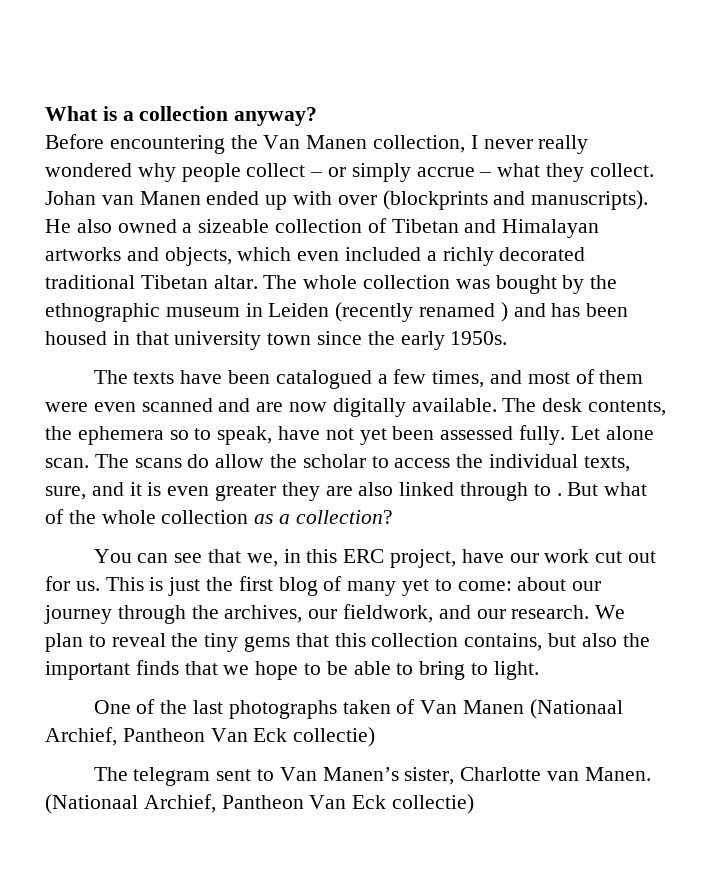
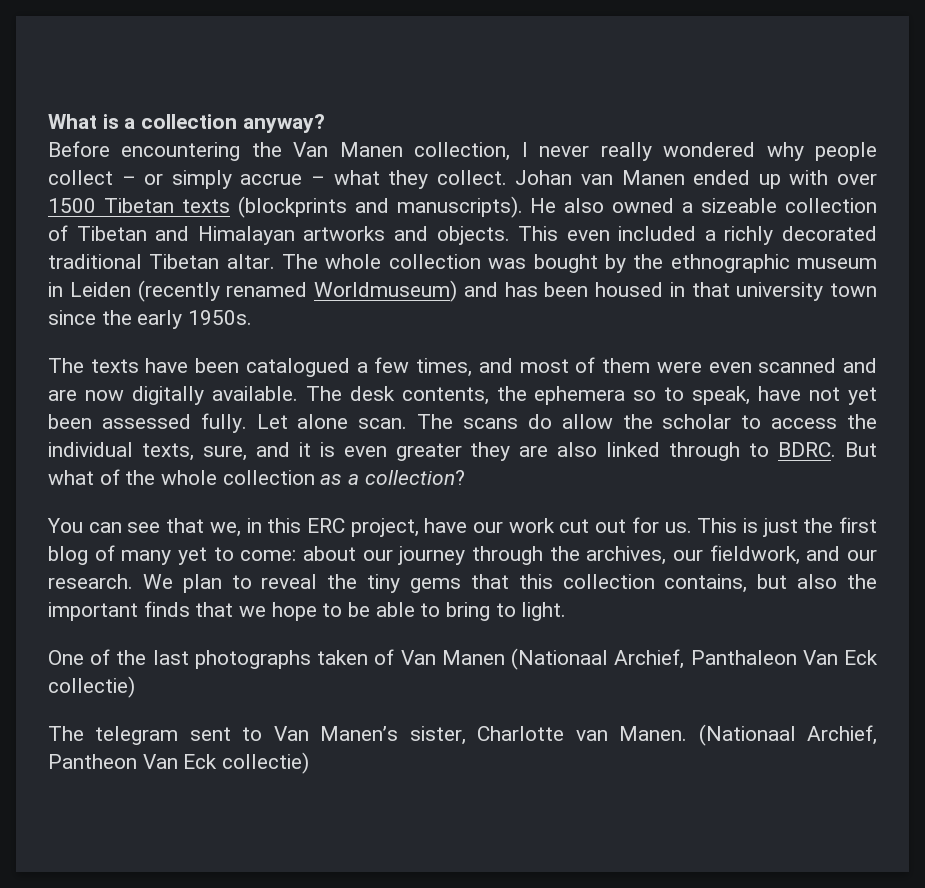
(377, 200) none -> [48,198,230,213] 1500 Tibetan texts
[164,247,292,266] objects, which -> [436,226,559,245] objects. This
[500,302,508,322] ) -> [314,280,457,302] Worldmuseum)
[556,493,562,496] . -> [778,442,837,457] BDRC.
[122,728,205,742] Pantheon -> [690,650,797,665] Panthaleon

